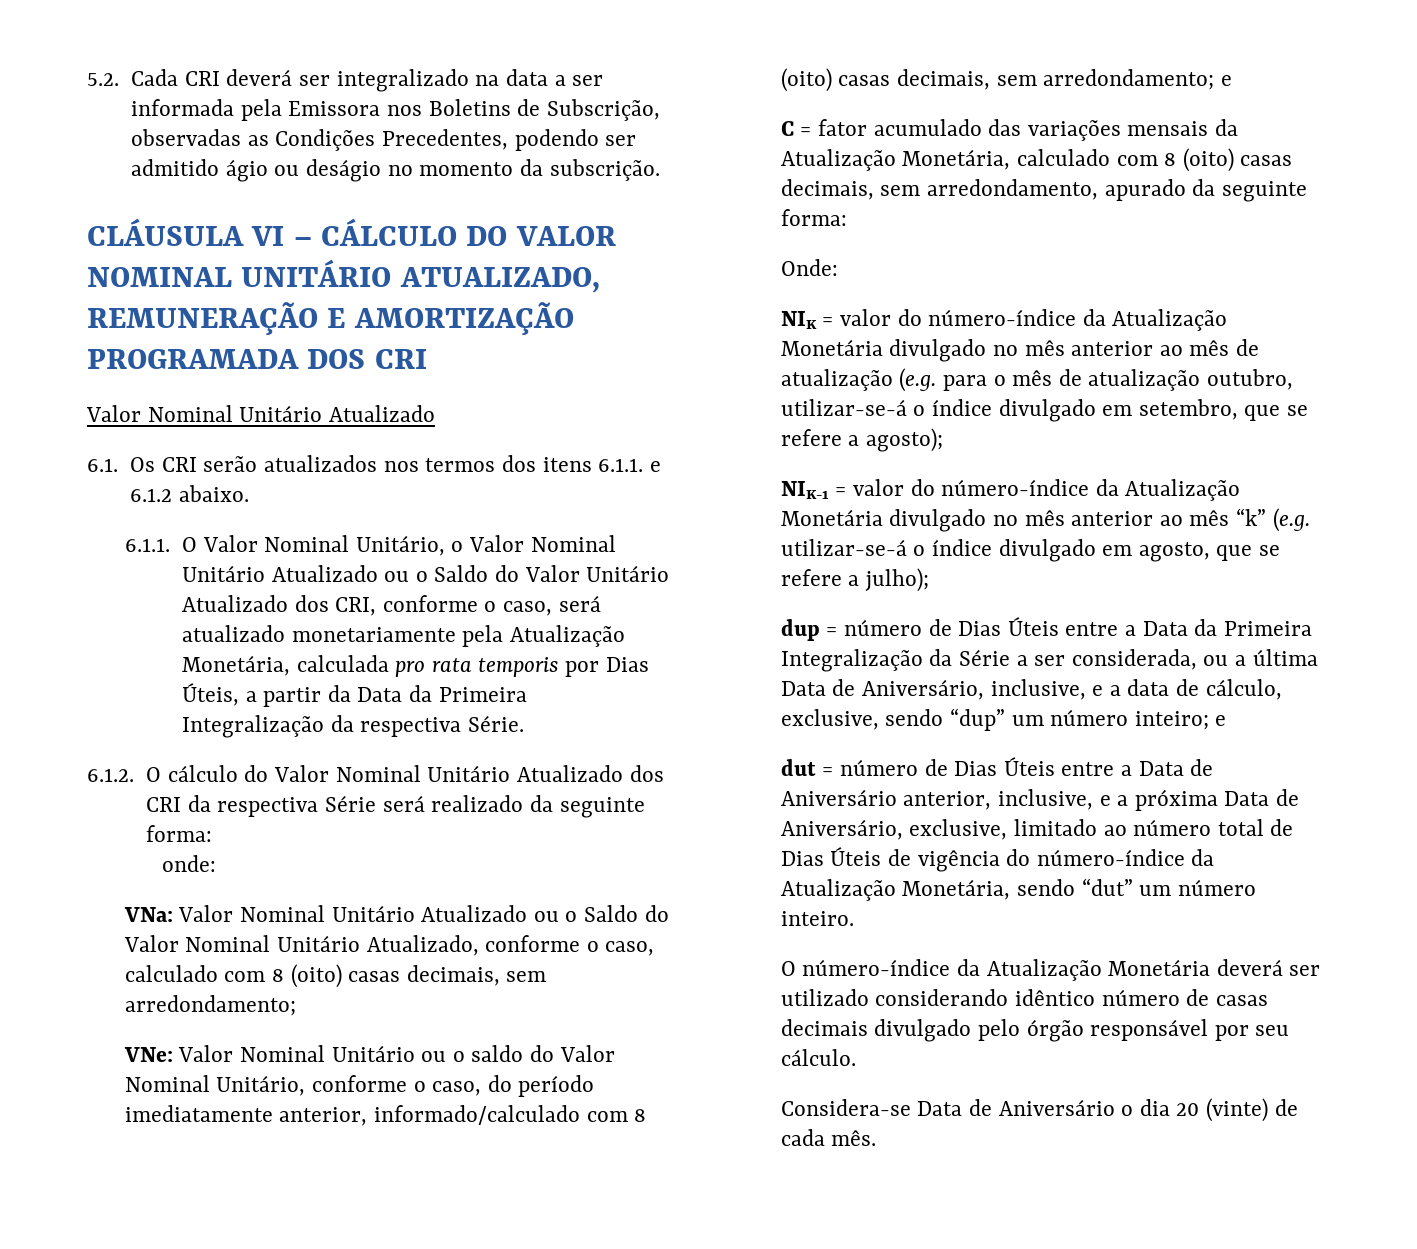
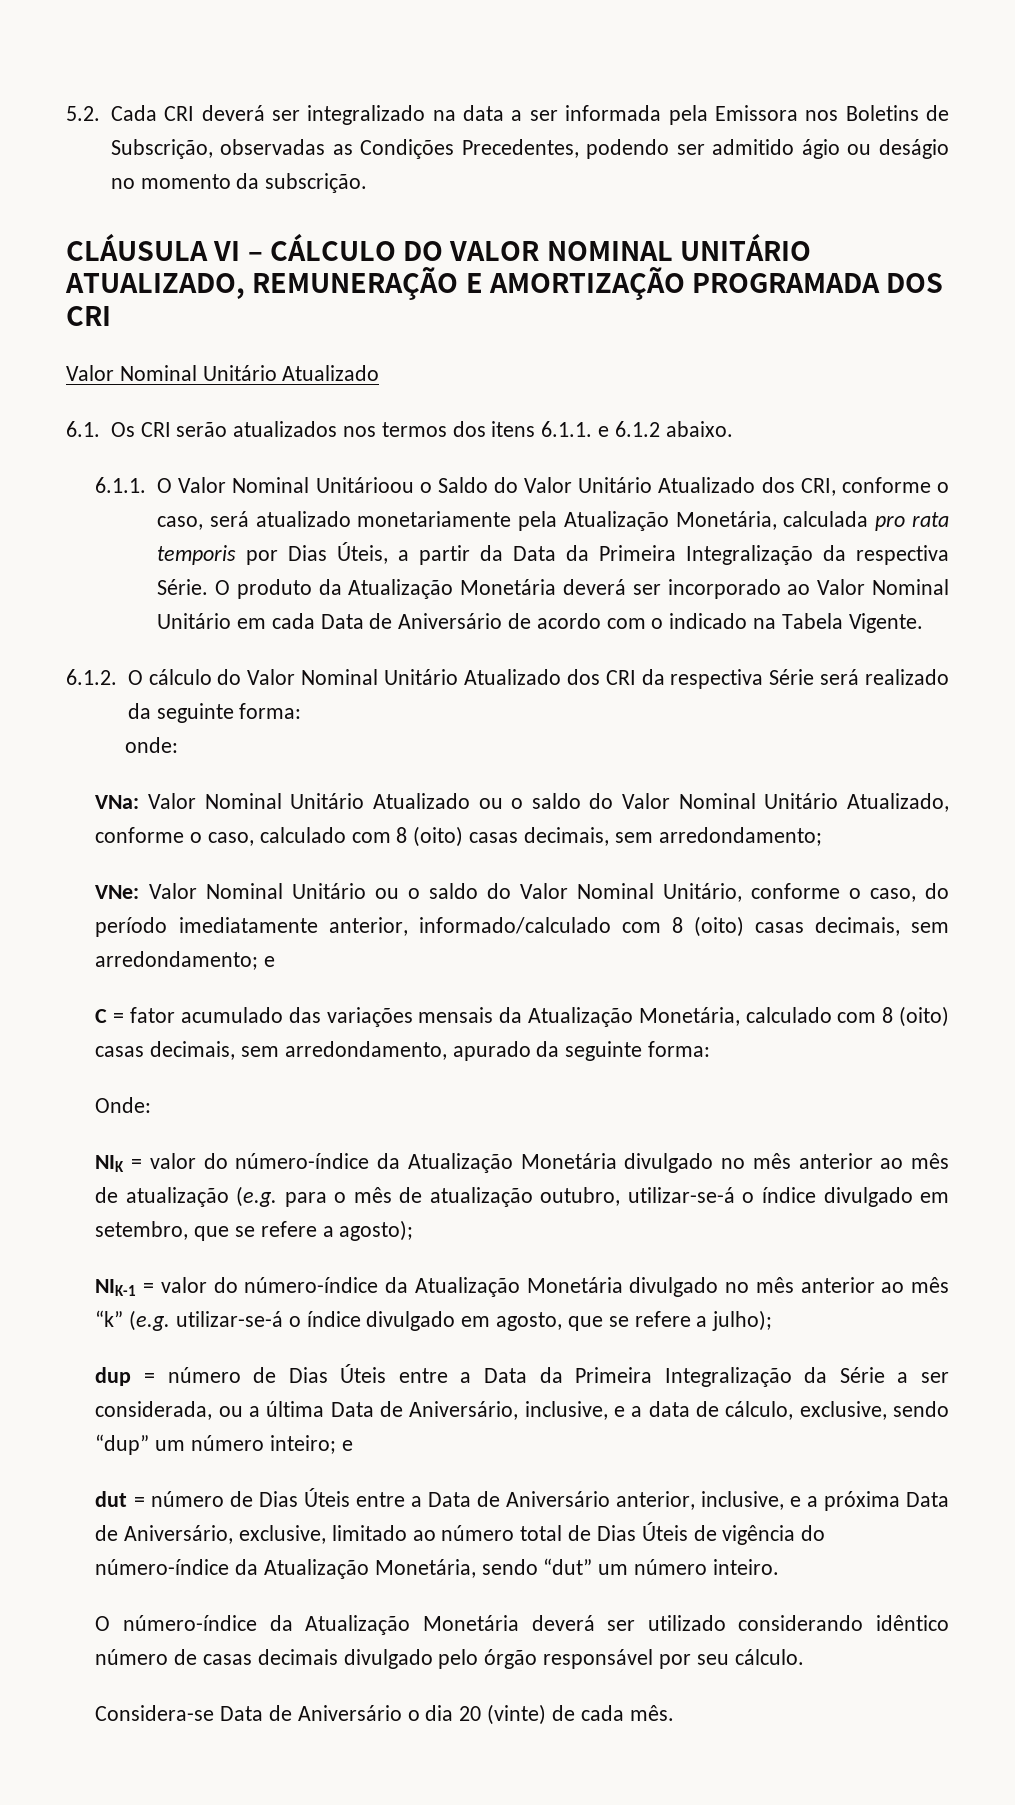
[355,535,616,556] [181,565,410,582] Unitário, o Valor Nominal Unitário Atualizado ou -> [315,477,414,493] Unitárioou
(524, 723) none -> [215,579,950,599] [157,613,923,633] O produto da Atualização Monetária deverá ser incorporado ao Valor Nominal Unitário em cada Data de Aniversário de acordo com o indicado na Tabela Vigente.
[583,905,638,922] Saldo -> [531,793,581,809] saldo

